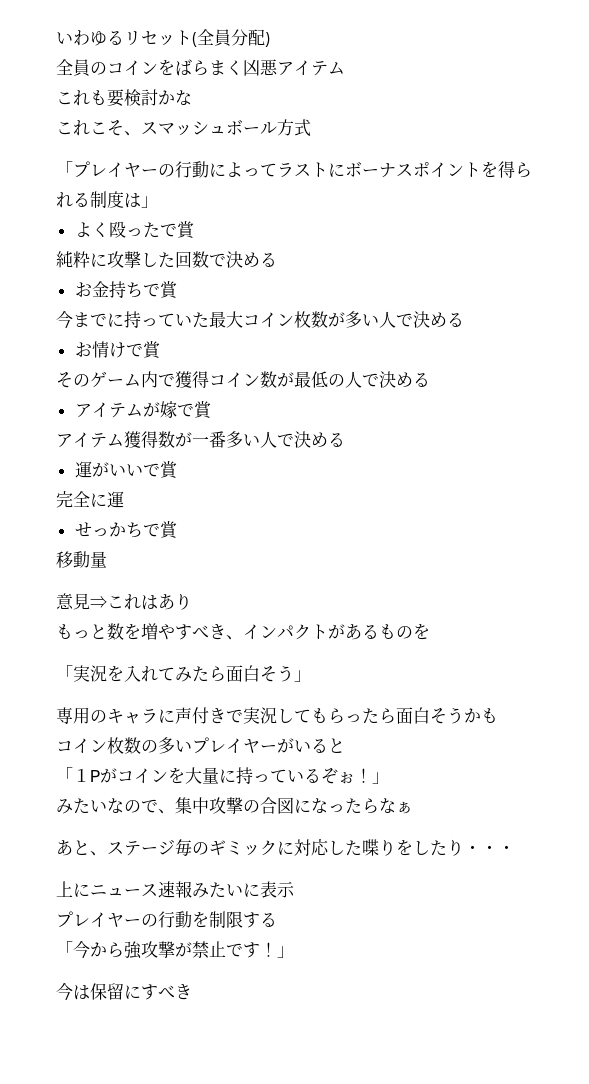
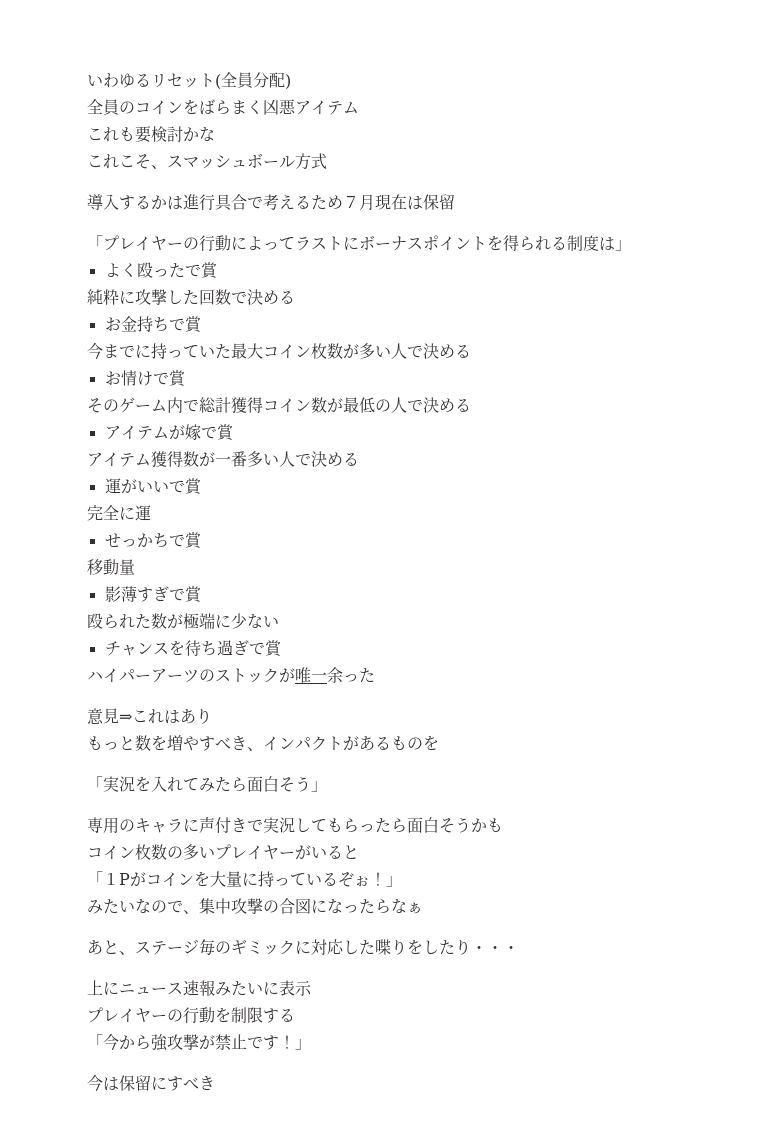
(311, 128) none -> [87,194,455,211] // 導入するかは進行具合で考えるため７月現在は保留
(175, 380) none -> [199,397,231,413] 総計
(107, 559) none -> [104,586,202,603] [87,613,279,629] [104,640,282,657] [87,667,375,683] // 影薄すぎで賞 // 殴られた数が極端に少ない // チャンスを待ち過ぎで賞 // ハイパーアーツのストックが唯一余った

